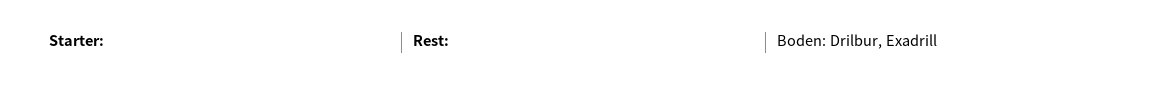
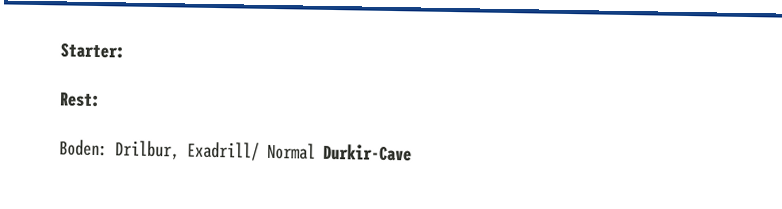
[885,34,937,46] Exadrill -> [187,141,412,162] Exadrill/ Normal Durkir-Cave

